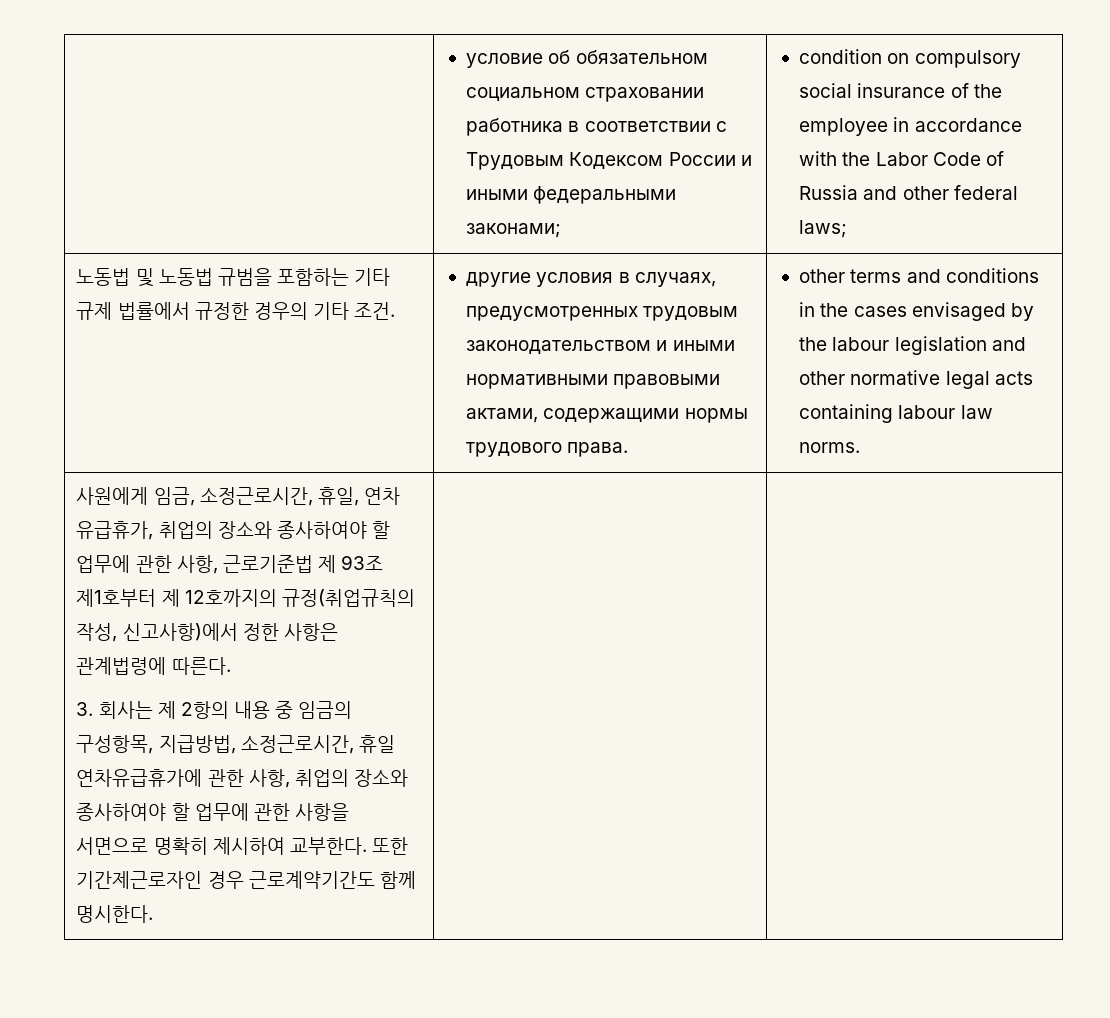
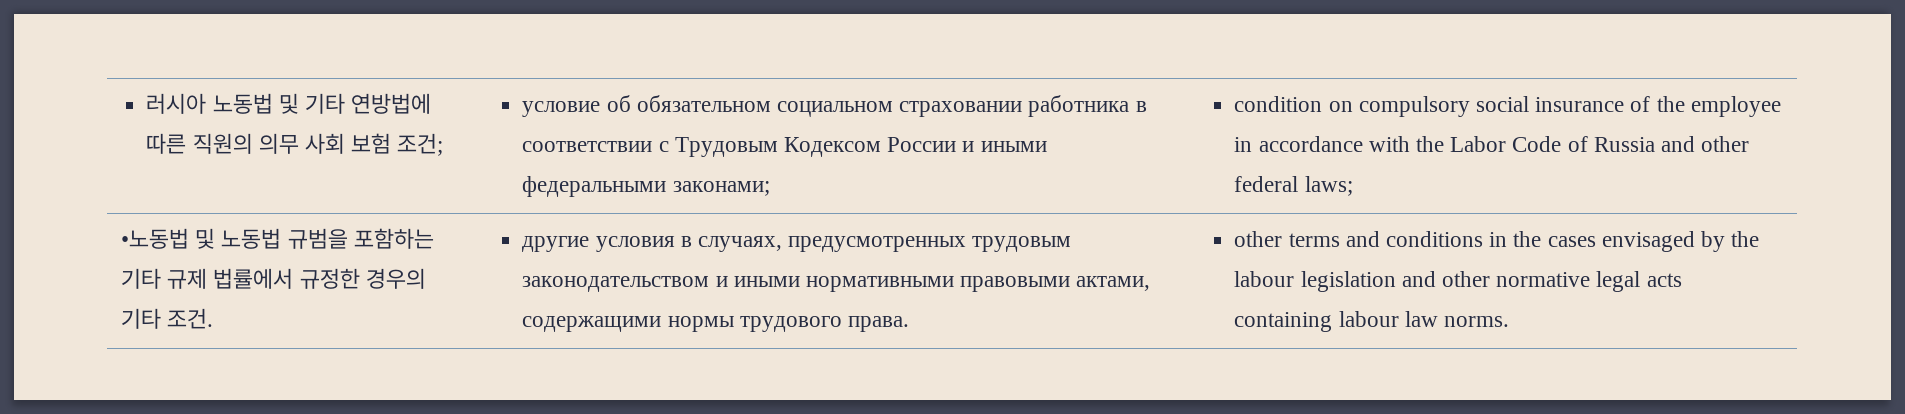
(466, 60) none -> [146,93,432,114] [146,133,444,156] 러시아 노동법 및 기타 연방법에 따른 직원의 의무 사회 보험 조건;
[76,268,131,286] 노동법 -> [121,228,190,249] •노동법
[76,487,400,506] [76,521,390,540] [76,555,384,574] [76,589,415,607] [76,623,338,642] [76,657,231,675] [76,701,353,719] [76,735,395,754] [76,769,408,788] [76,803,349,821] [76,837,408,855] [76,871,416,889] [76,905,154,923] // 사원에게 임금, 소정근로시간, 휴일, 연차 유급휴가, 취업의 장소와 종사하여야 할 업무에 관한 사항, 근로기준법 제 93조 제1호부터 제 12호까지의 규정(취업규칙의 작성, 신고사항)에서 정한 사항은 관계법령에 따른다. // 3. 회사는 제 2항의 내용 중 임금의 구성항목, 지급방법, 소정근로시간, 휴일 연차유급휴가에 관한 사항, 취업의 장소와 종사하여야 할 업무에 관한 사항을 서면으로 명확히 제시하여 교부한다. 또한 기간제근로자인 경우 근로계약기간도 함께 명시한다. | | -> (1509, 321) none

